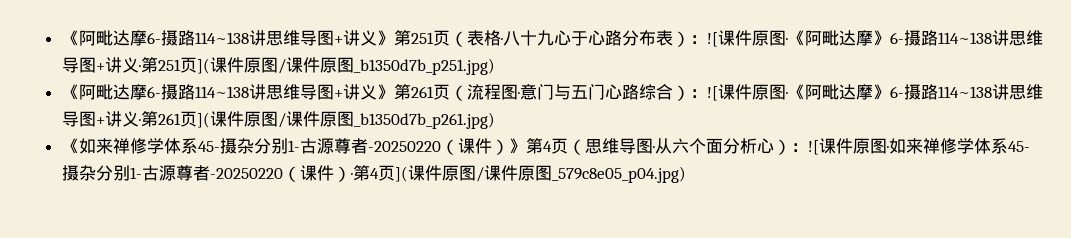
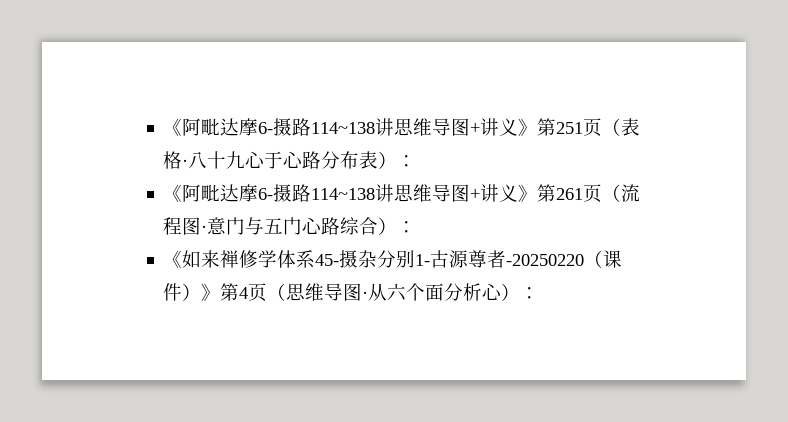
[706,30,1043,47] [61,57,495,75] ![课件原图·《阿毗达摩》6-摄路114~138讲思维导图+讲义·第251页](课件原图/课件原图_b1350d7b_p251.jpg) -> (417, 161) none
[706,84,1043,101] [61,111,495,129] ![课件原图·《阿毗达摩》6-摄路114~138讲思维导图+讲义·第261页](课件原图/课件原图_b1350d7b_p261.jpg) -> (417, 227) none
[807,138,1030,155] [61,165,686,183] ![课件原图·如来禅修学体系45-摄杂分别1-古源尊者-20250220（课件）·第4页](课件原图/课件原图_579c8e05_p04.jpg) -> (540, 293) none

